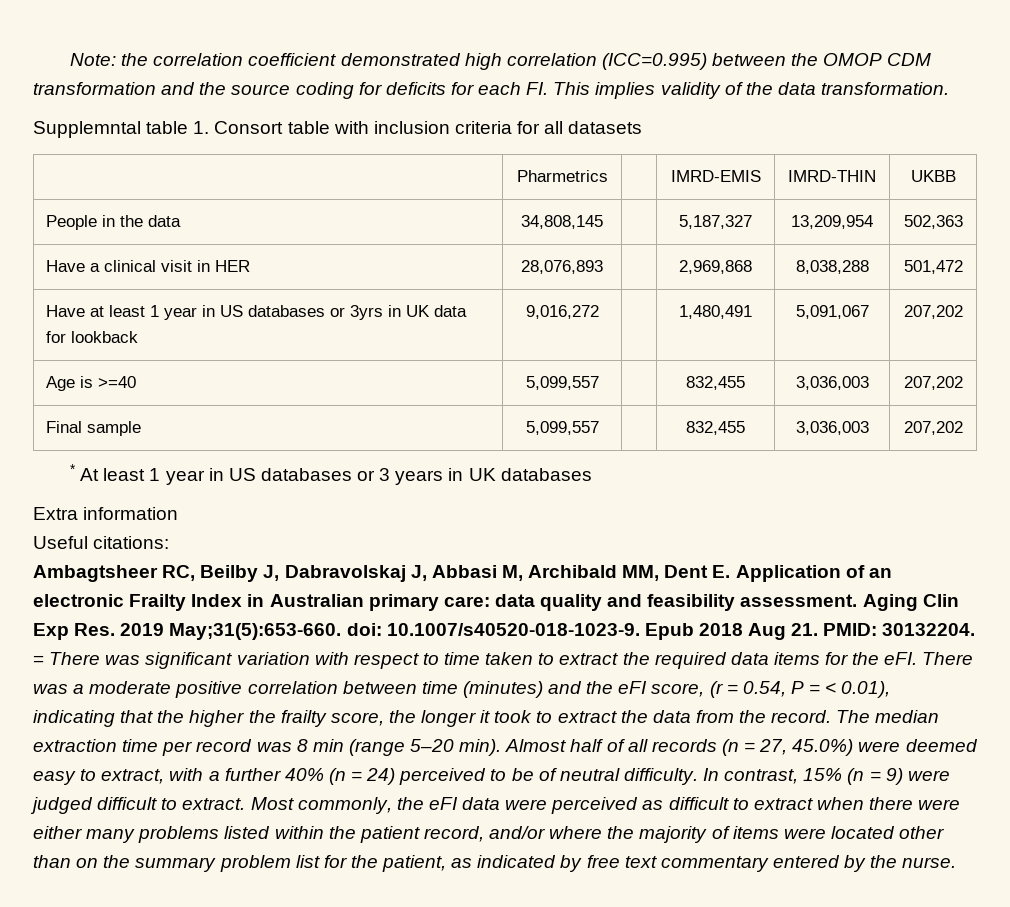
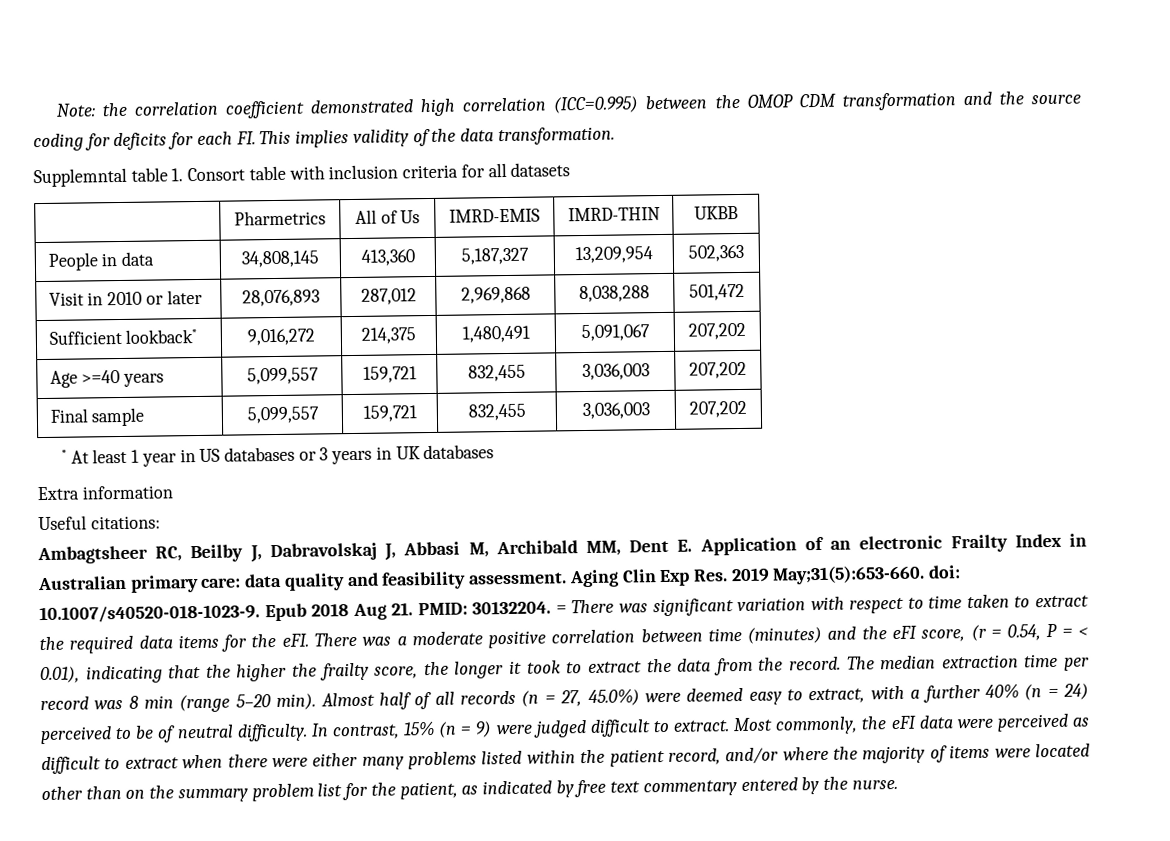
(608, 176) none -> [354,209,421,224] All of Us
[120,215,144,227] the -> (118, 260) none
(603, 222) none -> [360,249,415,266] 413,360
[46,260,251,272] Have a clinical visit in HER -> [48,289,203,306] Visit in 2010 or later
(603, 267) none -> [360,288,417,305] 287,012
[46,305,468,320] [46,331,139,343] Have at least 1 year in US databases or 3yrs in UK data for lookback -> [48,328,198,345] Sufficient lookback*
(599, 312) none -> [361,327,416,344] 214,375
[80,376,94,388] is -> (78, 379) none
[525,376,599,390] | 5,099,557 | -> [123,373,165,387] [246,367,319,385] [362,366,417,383] years | 5,099,557 | 159,721
(599, 428) none -> [362,405,417,422] 159,721

